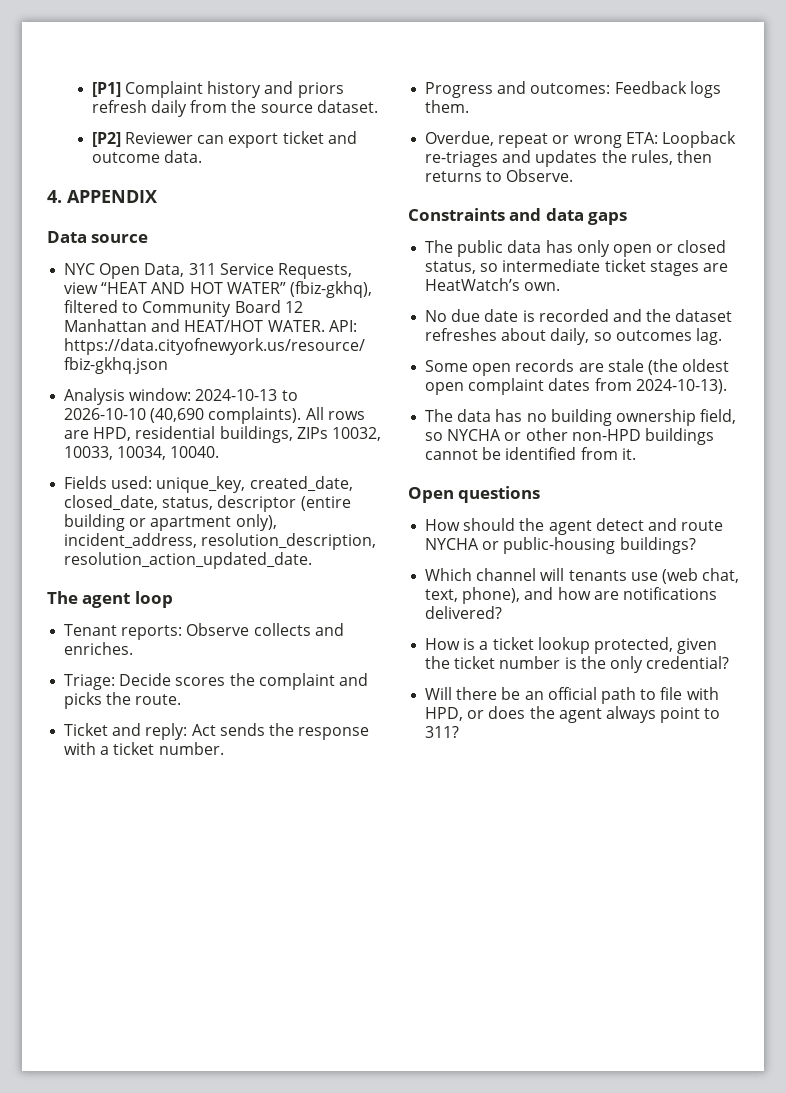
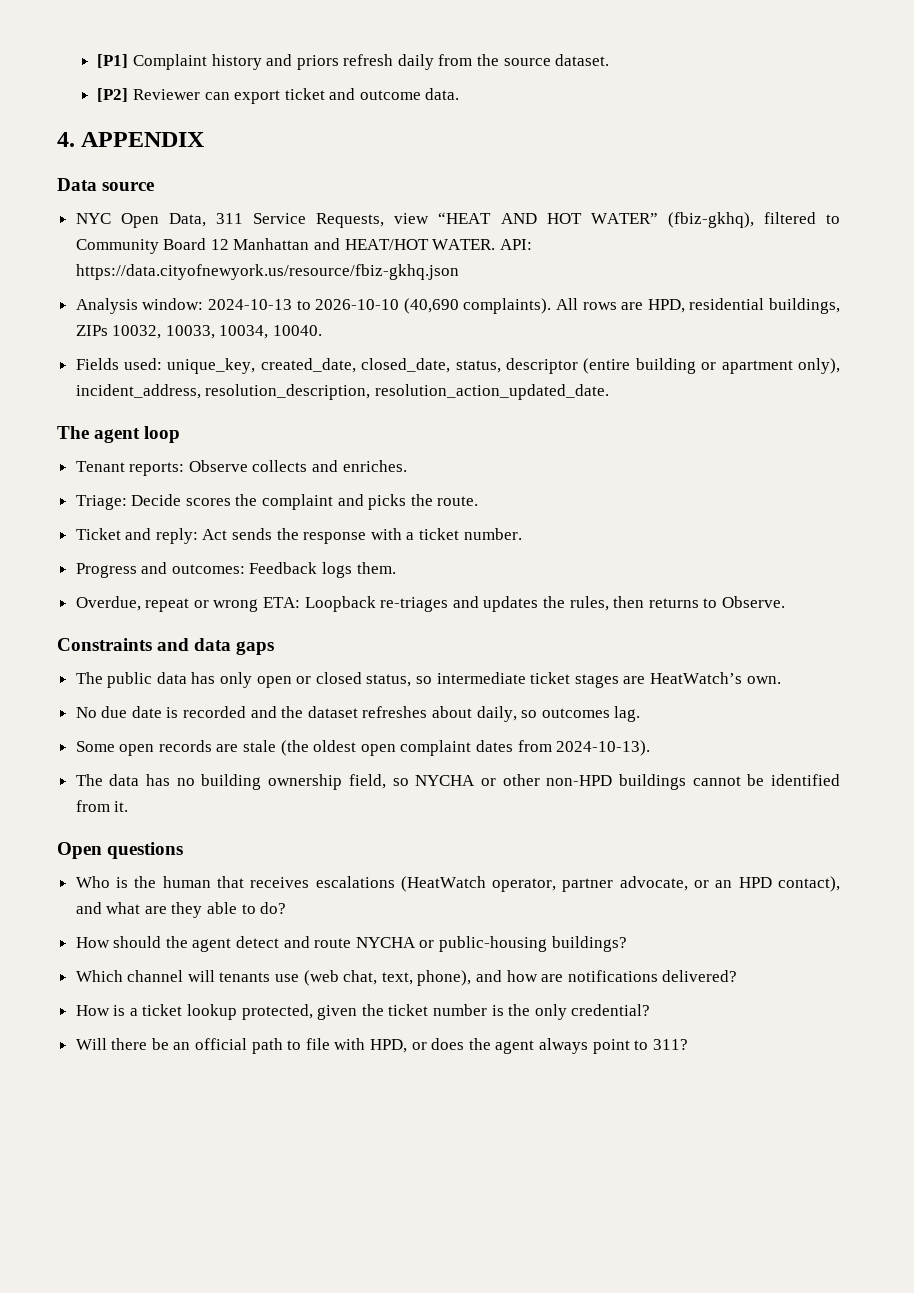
(541, 494) none -> [75,876,840,892] [75,902,287,918] // Who is the human that receives escalations (HeatWatch operator, partner advocate, or an HPD contact), and what are they able to do?

